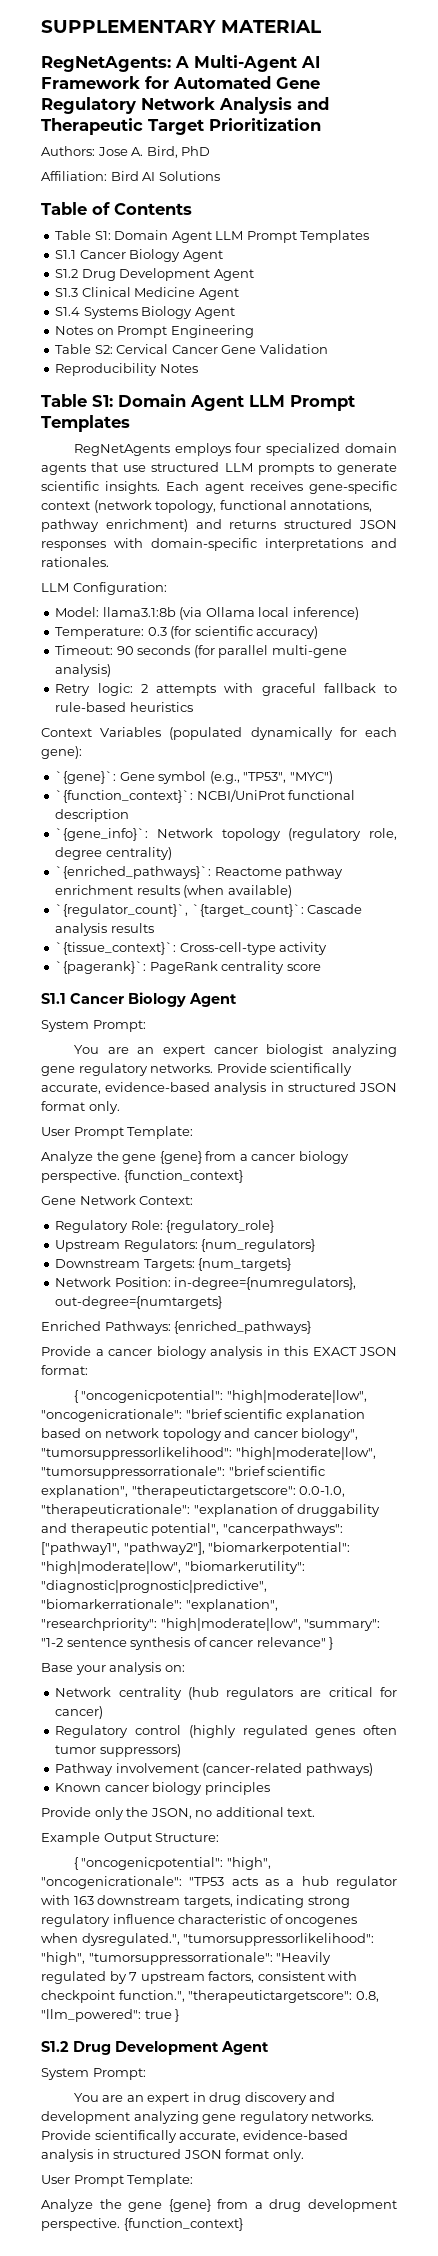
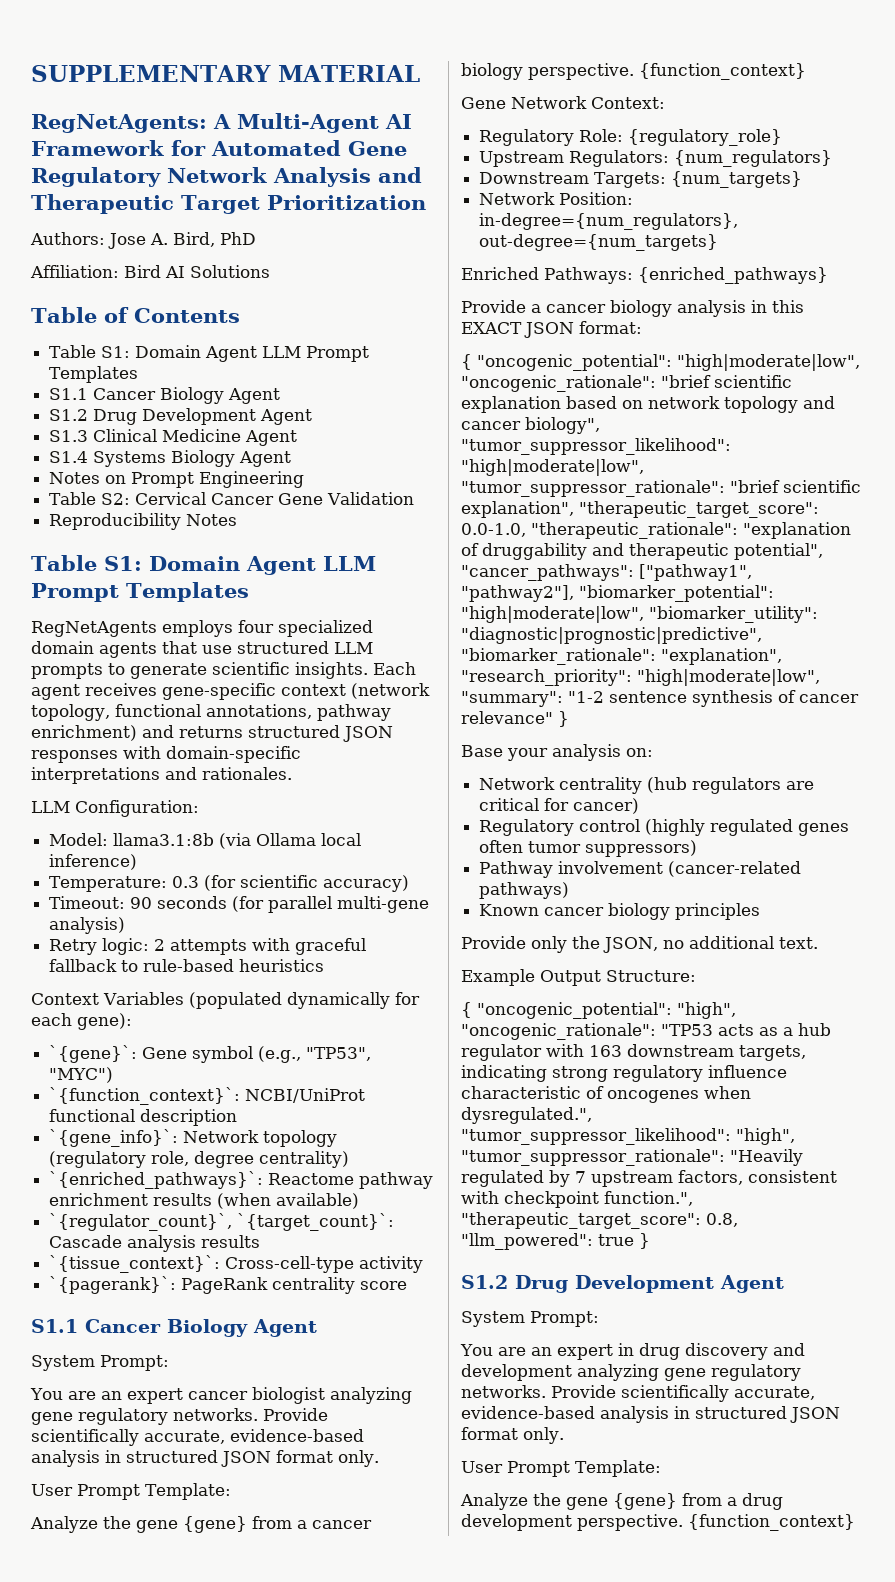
[174,1277,357,1290] [55,1296,223,1309] in-degree={numregulators}, out-degree={numtargets} -> [479,213,739,230] [479,234,719,251] in-degree={num_regulators}, out-degree={num_targets}
[81,1390,367,1403] [41,1409,182,1422] "oncogenicpotential": "high|moderate|low", "oncogenicrationale": -> [477,354,860,371] [461,375,656,392] "oncogenic_potential": "high|moderate|low", "oncogenic_rationale":
[41,1447,376,1460] [41,1466,326,1479] [41,1485,346,1498] [41,1504,190,1517] "tumorsuppressorlikelihood": "high|moderate|low", "tumorsuppressorrationale": "brief scientific explanation", "therapeutictargetscore": 0.0-1.0, "therapeuticrationale": -> [461,438,731,455] [461,459,644,476] [461,480,861,497] [461,501,819,518] [461,522,738,539] "tumor_suppressor_likelihood": "high|moderate|low", "tumor_suppressor_rationale": "brief scientific explanation", "therapeutic_target_score": 0.0-1.0, "therapeutic_rationale":
[222,1523,343,1536] "cancerpathways": -> [461,564,634,581] "cancer_pathways":
[208,1542,351,1555] [41,1561,305,1574] [41,1580,267,1593] [41,1599,278,1612] [41,1618,157,1631] "biomarkerpotential": "high|moderate|low", "biomarkerutility": "diagnostic|prognostic|predictive", "biomarkerrationale": "explanation", "researchpriority": -> [579,585,774,602] [461,606,818,623] [461,627,762,644] [461,648,782,665] [461,669,632,686] "biomarker_potential": "high|moderate|low", "biomarker_utility": "diagnostic|prognostic|predictive", "biomarker_rationale": "explanation", "research_priority":
[81,1857,271,1870] [41,1876,182,1889] "oncogenicpotential": "high", "oncogenicrationale": -> [477,1002,736,1019] [461,1023,656,1040] "oncogenic_potential": "high", "oncogenic_rationale":
[183,1933,375,1946] [41,1952,273,1965] "tumorsuppressorlikelihood": "high", "tumorsuppressorrationale": -> [461,1128,795,1145] [461,1149,725,1166] "tumor_suppressor_likelihood": "high", "tumor_suppressor_rationale":
[188,1990,353,2003] "therapeutictargetscore": -> [461,1212,701,1229] "therapeutic_target_score":

